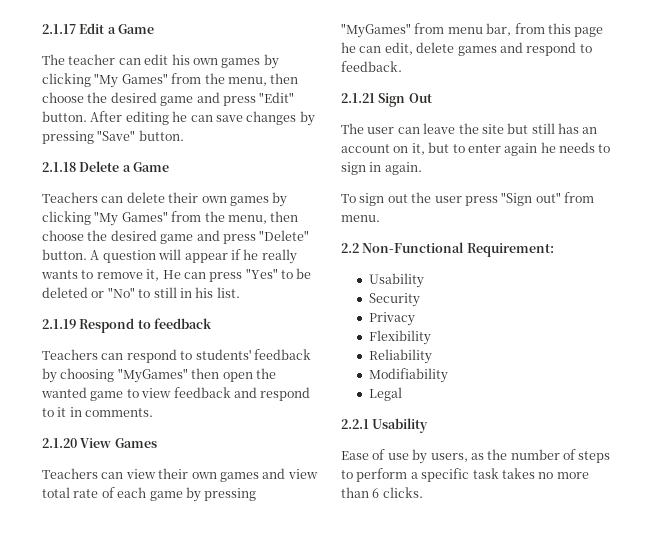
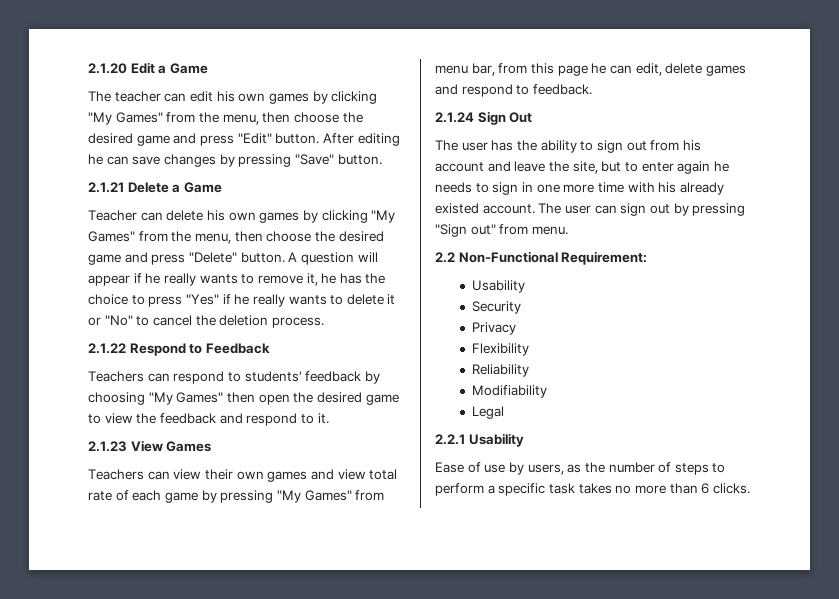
[42,24,76,34] 2.1.17 -> [88,63,127,74] 2.1.20
[42,162,76,172] 2.1.18 -> [88,182,124,193] 2.1.21
[42,192,98,203] Teachers -> [88,210,137,221] Teacher
[168,192,199,203] their -> [206,210,225,221] his
[162,268,312,282] [42,287,240,298] [42,319,76,329] He can press "Yes" to be deleted or "No" to still in his list. // 2.1.19 -> [321,273,386,284] [88,294,396,307] [88,315,324,328] [88,343,126,354] he has the choice to press "Yes" if he really wants to delete it or "No" to cancel the deletion process. // 2.1.22
[154,318,213,329] feedback -> [205,343,270,354] Feedback
[117,368,188,383] "MyGames" -> [148,392,224,405] "My Games"
[41,387,87,398] wanted -> [316,392,362,403] desired
(172, 393) none -> [136,413,157,424] the
[57,407,154,417] [42,438,77,448] it in comments. // 2.1.20 -> [317,413,329,424] [88,441,127,452] it. // 2.1.23
[341,23,411,38] "MyGames" -> [276,490,352,503] "My Games"
[341,93,375,103] 2.1.21 -> [435,112,474,123] 2.1.24
[397,123,598,134] [341,143,425,155] can leave the site but still has an account on it, -> [491,140,701,153] [435,161,598,174] has the ability to sign out from his account and leave the site,
[384,162,422,175] [341,192,498,206] again. // To sign out the user press -> [536,182,724,195] [435,203,746,216] one more time with his already existed account. The user can sign out by pressing

